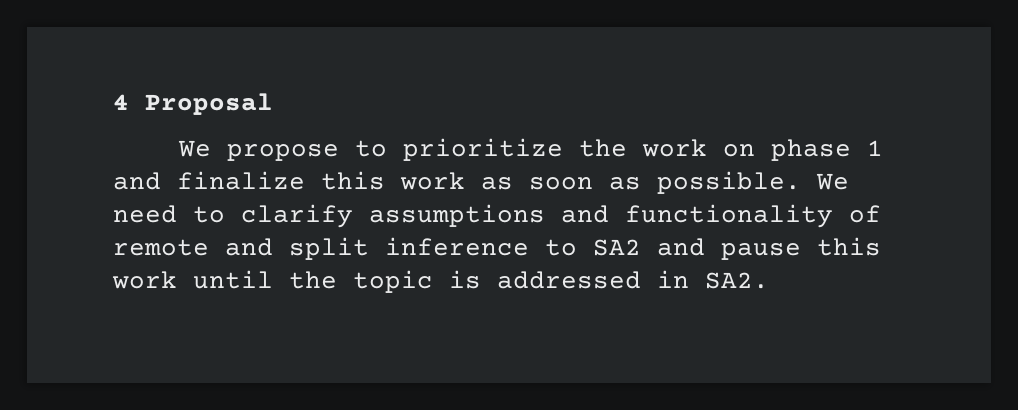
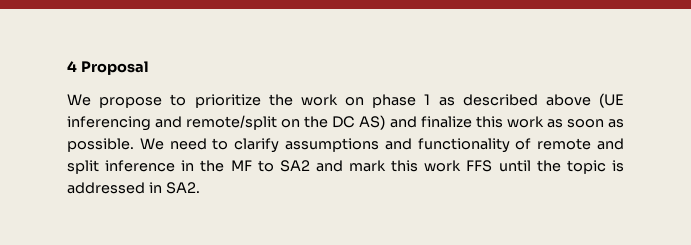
(883, 148) none -> [438,93,624,108] [67,115,386,131] as described above (UE inferencing and remote/split on the DC AS)
(529, 246) none -> [181,160,252,172] in the MF
[721,237,881,260] [112,271,177,289] pause this work -> [349,160,493,172] mark this work FFS

